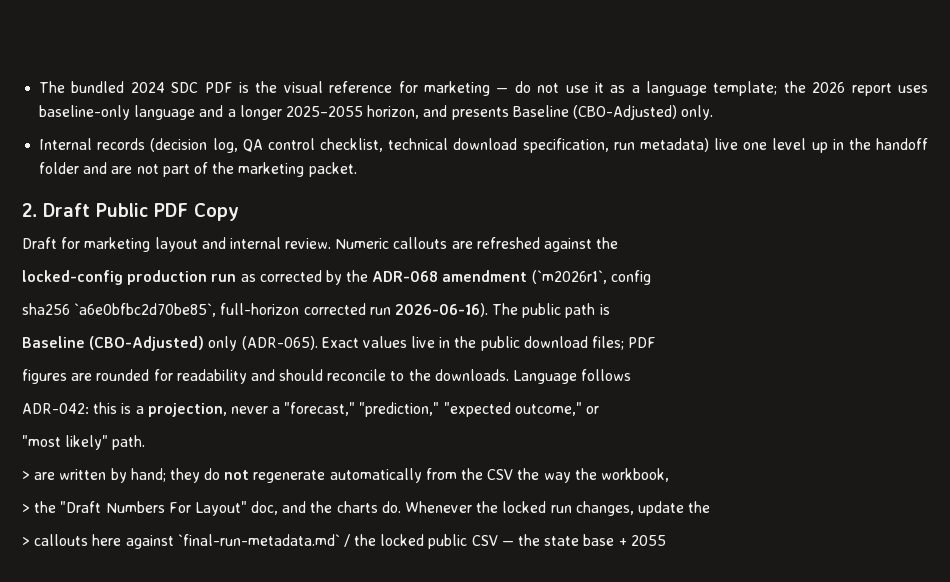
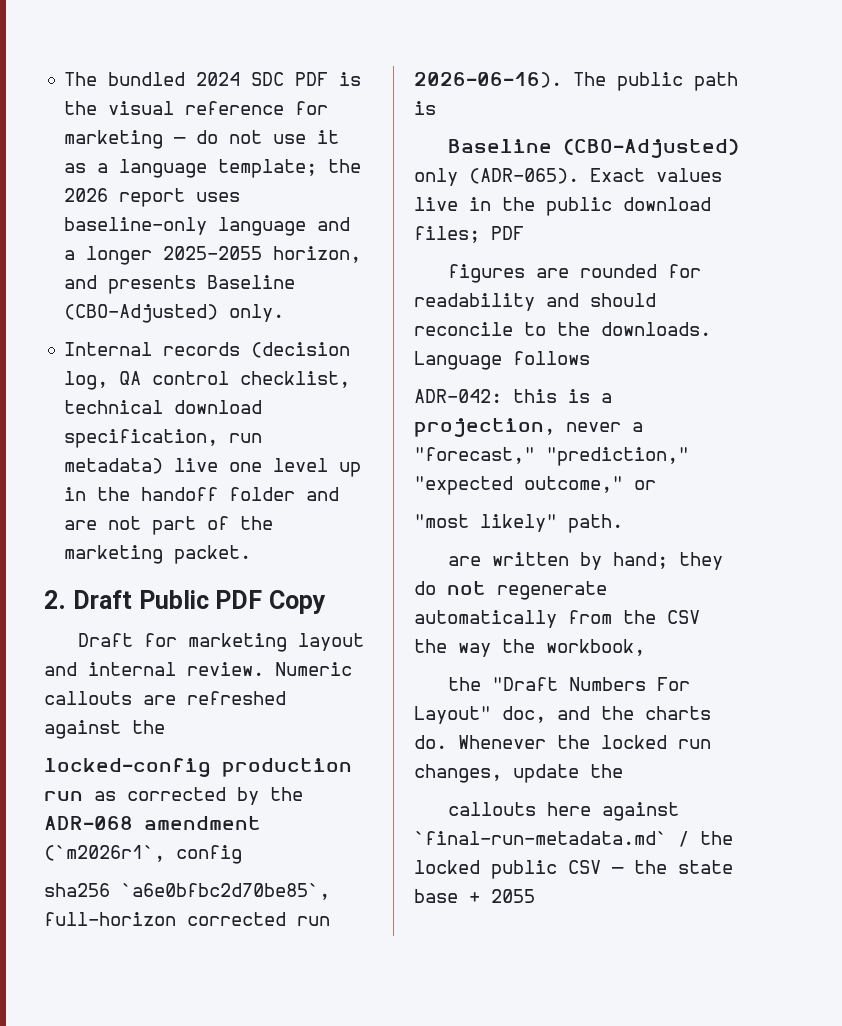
[22,471,30,480] > -> (623, 523) none
[22,504,30,513] > -> (645, 647) none
[22,537,30,546] > -> (623, 771) none

